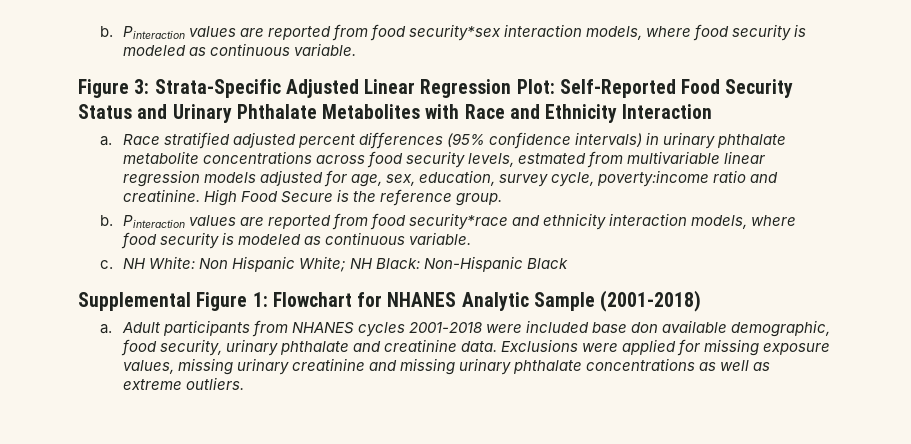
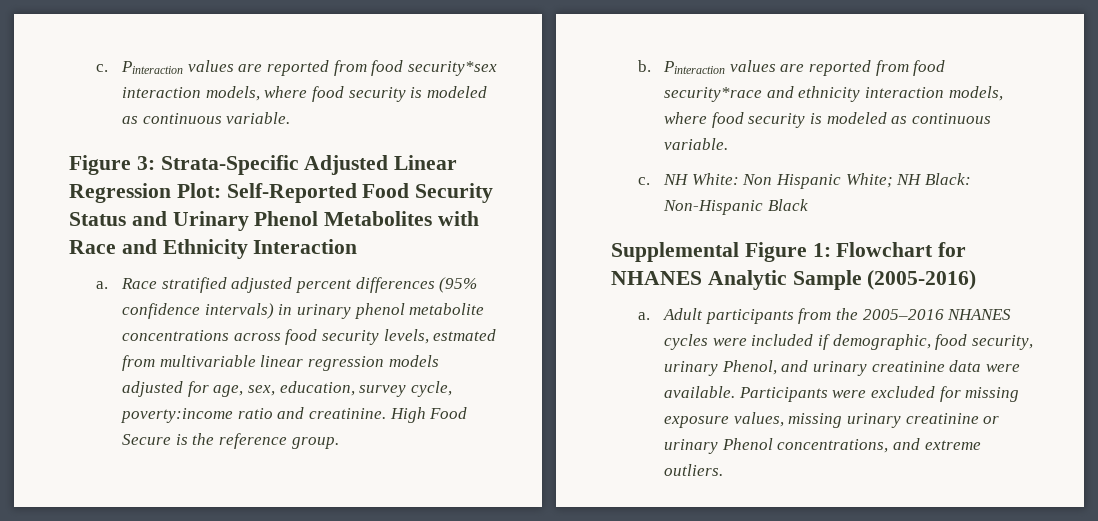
[100,26,114,37] b. -> [95,64,108,72] c.
[236,104,317,119] Phthalate -> [254,211,319,226] Phenol
[717,134,787,148] phthalate -> [354,303,405,319] phenol
[600,290,702,312] (2001-2018) -> [867,270,977,290] (2005-2016)
(288, 328) none -> [835,308,944,320] the 2005–2016
[408,322,482,333] 2001-2018 -> (709, 342) none
[591,320,728,333] base don available -> [817,334,830,350] if
[279,339,677,355] phthalate and creatinine data. Exclusions were applied -> [721,360,1020,376] [664,386,935,402] Phenol, and urinary creatinine data were available. Participants were excluded
[368,358,771,375] and missing urinary phthalate concentrations as well as -> [983,416,1000,424] [664,438,920,454] or urinary Phenol concentrations, and

